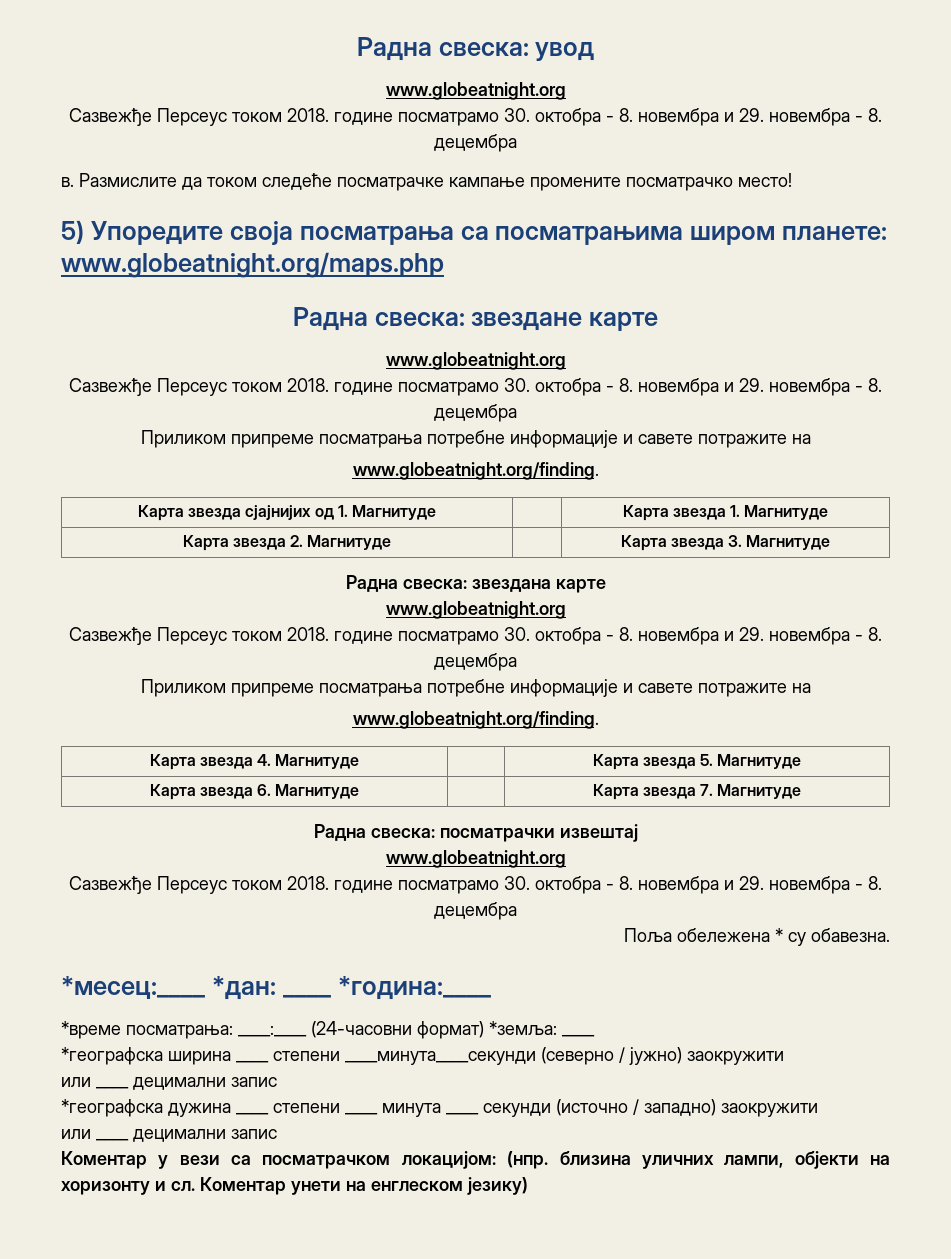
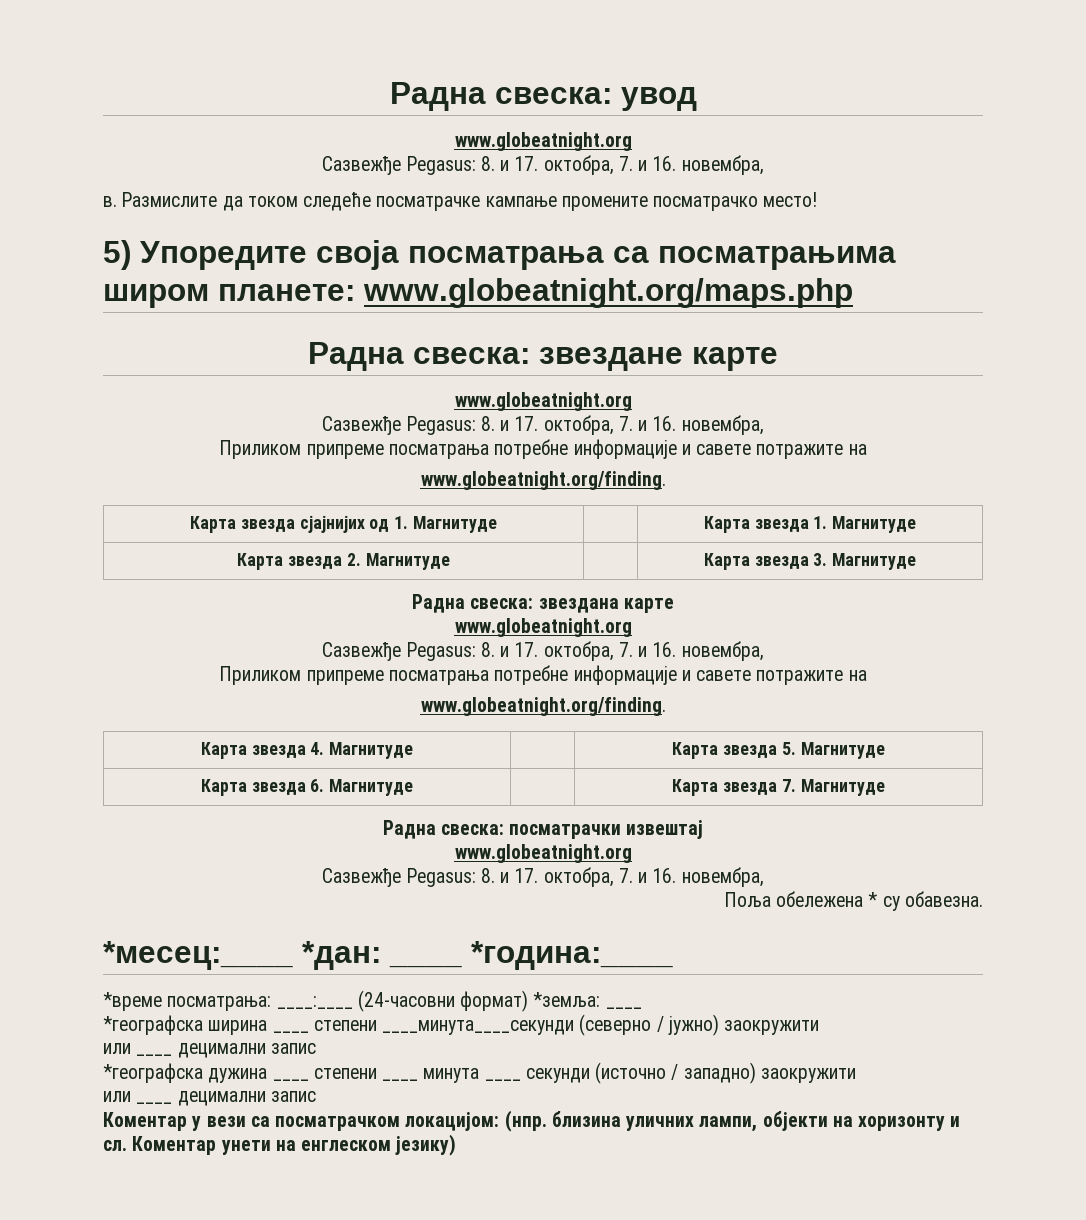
[157,108,882,126] [434,134,517,152] Персеус током 2018. године посматрамо 30. октобра - 8. новембра и 29. новембра - 8. децембра -> [406,155,764,175] Pegasus: 8. и 17. октобра, 7. и 16. новембра,
[157,378,882,396] [434,404,517,422] Персеус током 2018. године посматрамо 30. октобра - 8. новембра и 29. новембра - 8. децембра -> [406,415,764,435] Pegasus: 8. и 17. октобра, 7. и 16. новембра,
[157,627,882,645] [434,653,517,671] Персеус током 2018. године посматрамо 30. октобра - 8. новембра и 29. новембра - 8. децембра -> [406,641,764,661] Pegasus: 8. и 17. октобра, 7. и 16. новембра,
[157,876,882,894] [434,902,517,920] Персеус током 2018. године посматрамо 30. октобра - 8. новембра и 29. новембра - 8. децембра -> [406,867,764,887] Pegasus: 8. и 17. октобра, 7. и 16. новембра,

